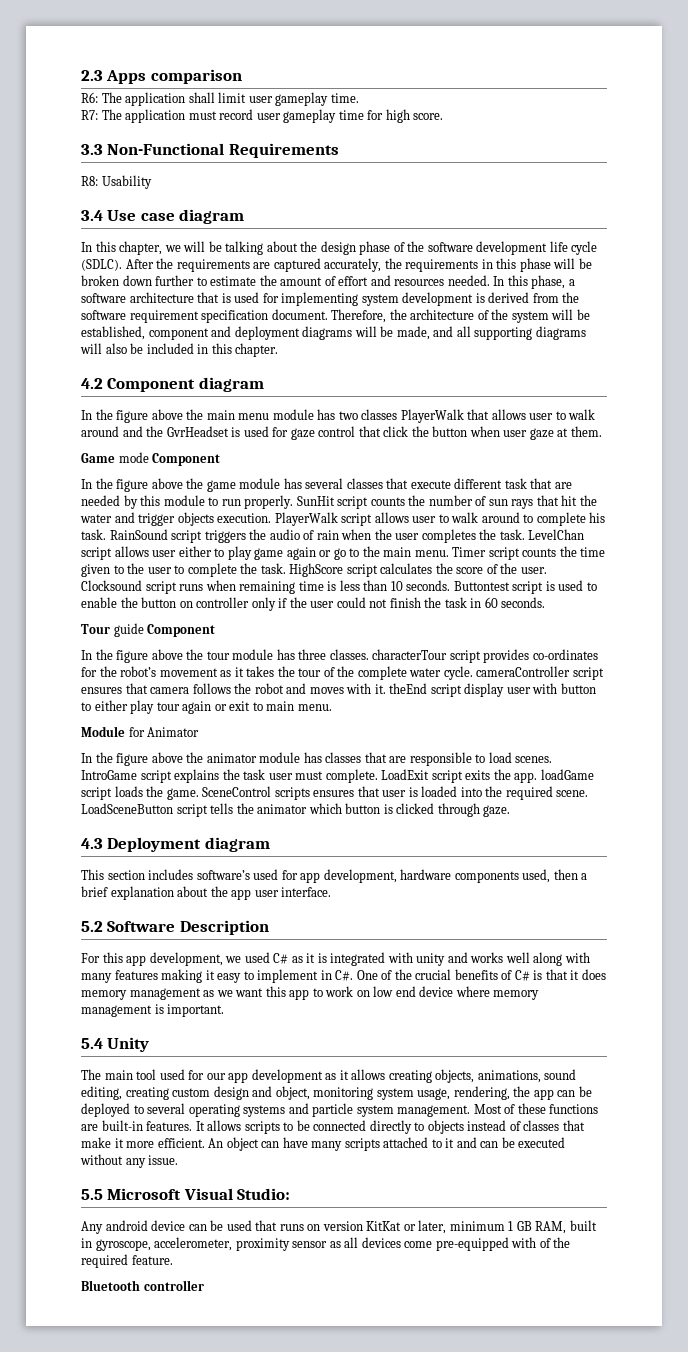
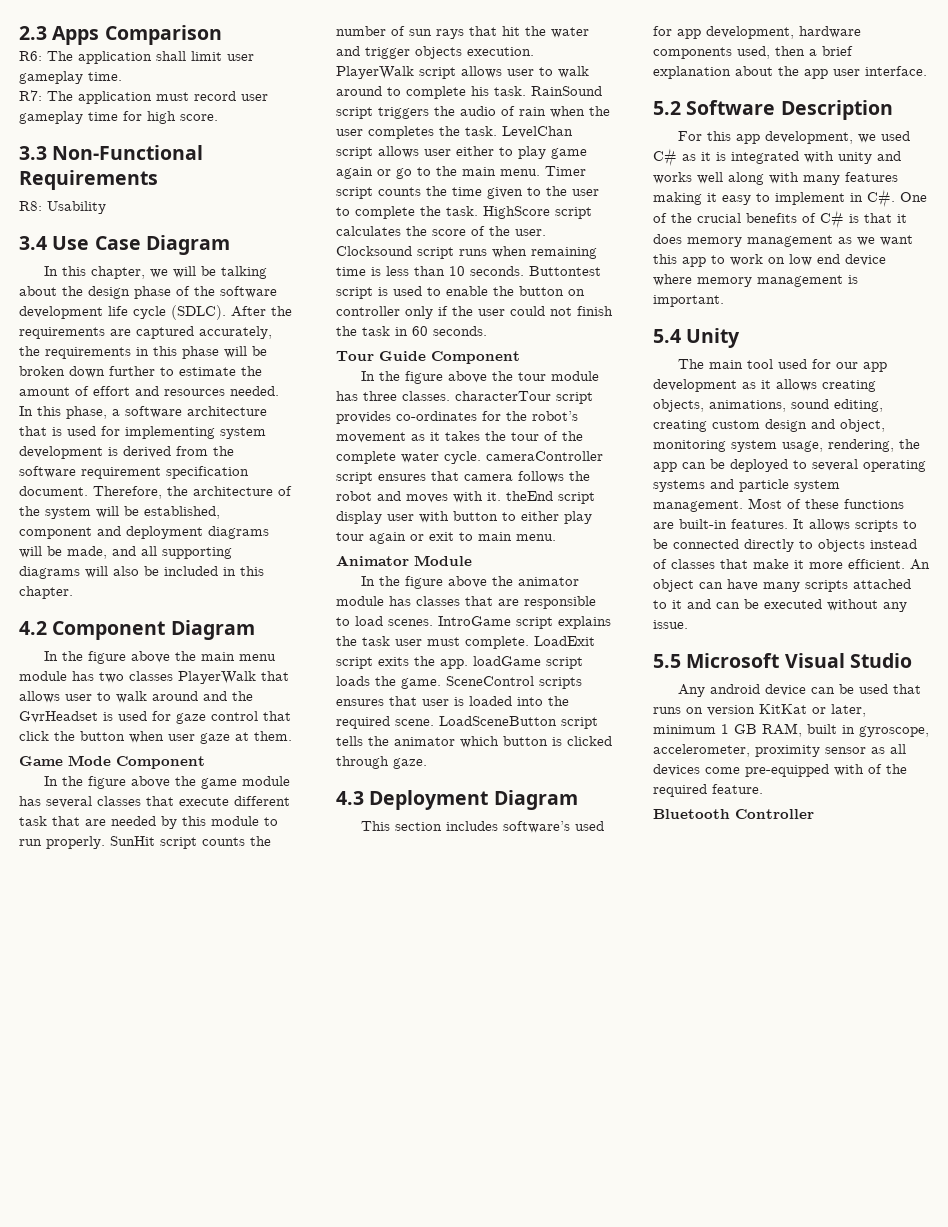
[150,69,242,84] comparison -> [104,25,222,45] Comparison
[140,209,245,224] case diagram -> [94,235,230,255] Case Diagram
[198,377,264,392] diagram -> [170,620,255,640] Diagram
[118,452,149,463] mode -> [68,755,111,766] Mode
[113,623,144,637] guide -> [379,351,426,361] Guide
(332, 707) none -> [336,555,409,566] Animator
[128,727,200,737] for Animator -> (472, 560) none
[204,837,270,852] diagram -> [493,790,578,810] Diagram
[237,1188,291,1200] Studio: -> [849,653,912,668] Studio
[143,1280,204,1291] controller -> [735,809,814,819] Controller

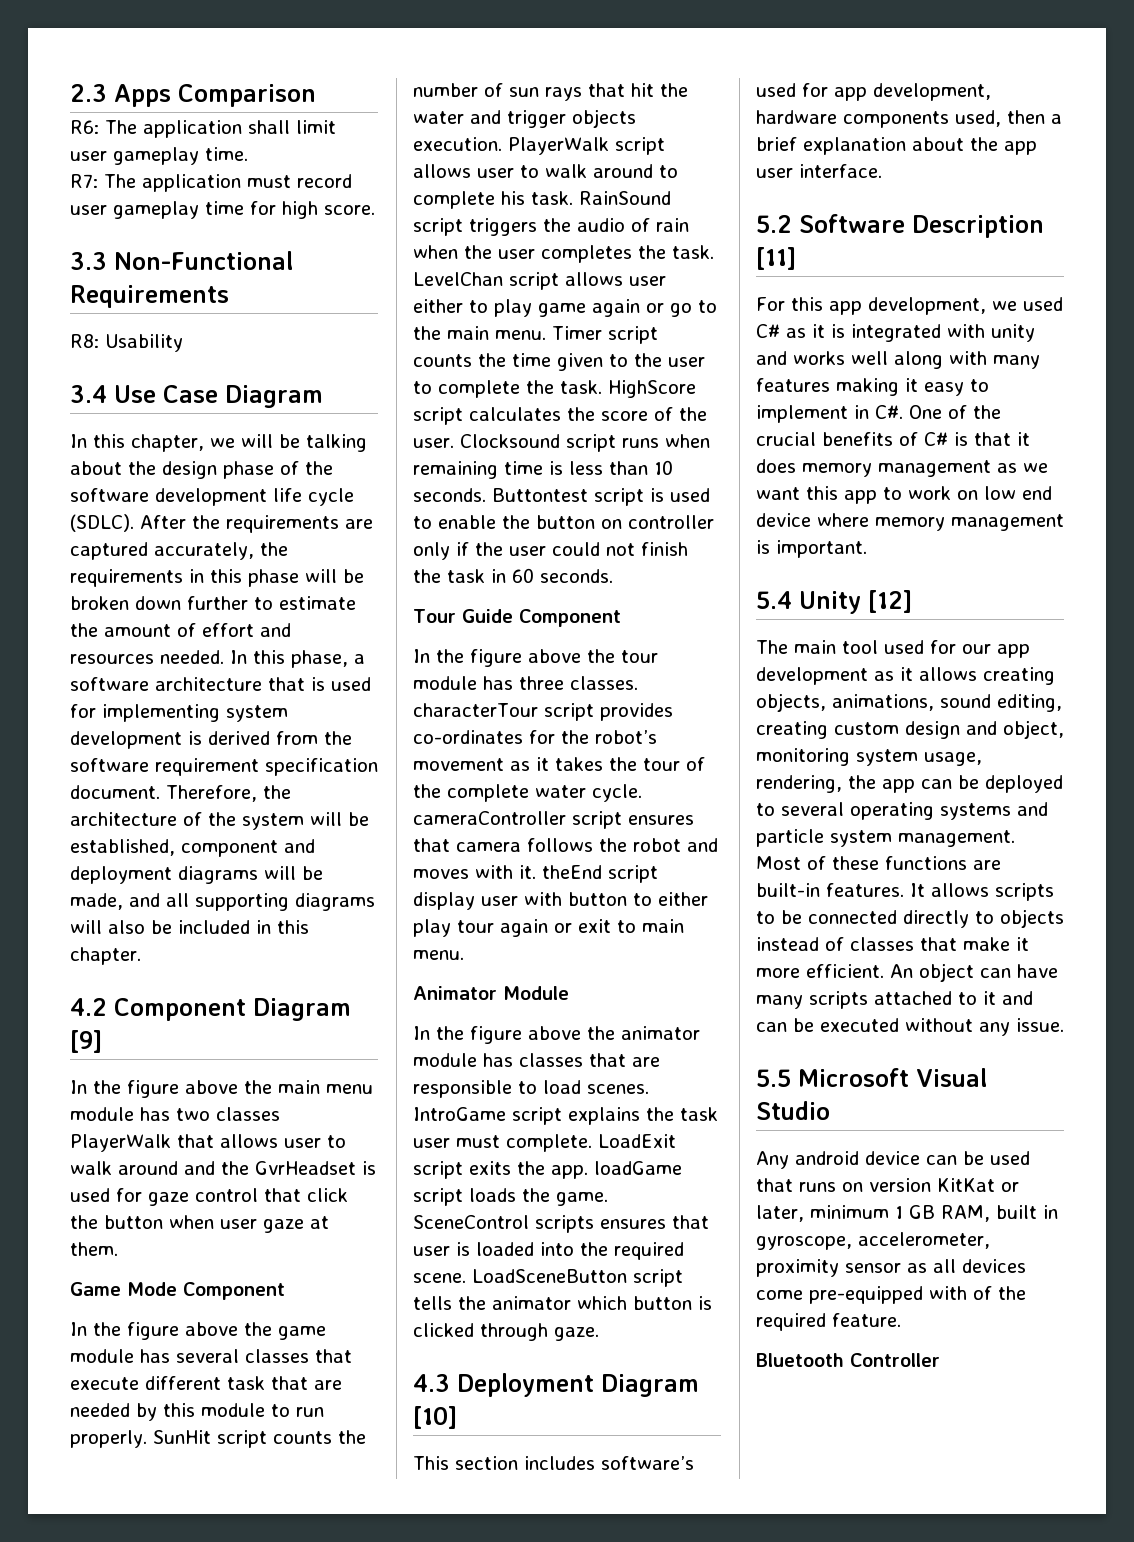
(255, 630) none -> [70,1030,102,1053] [9]
(578, 800) none -> [413,1406,457,1429] [10]
(893, 110) none -> [756,247,796,270] [11]
(741, 338) none -> [868,590,912,613] [12]

